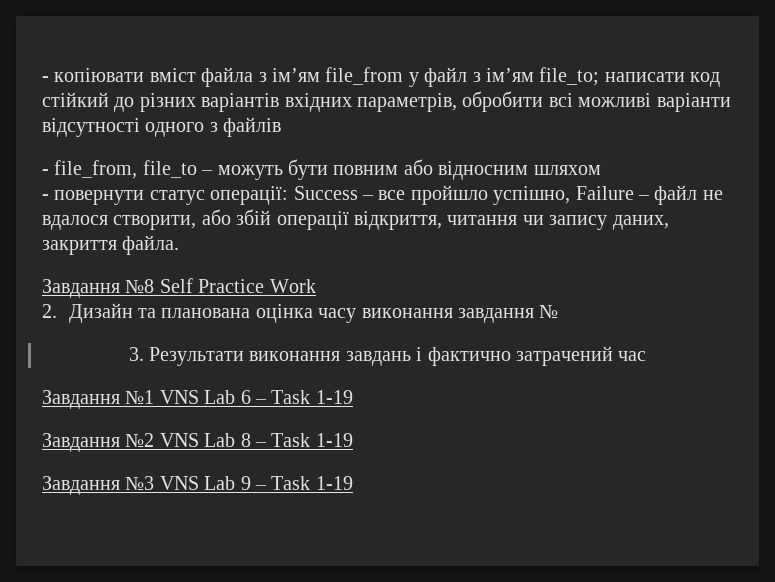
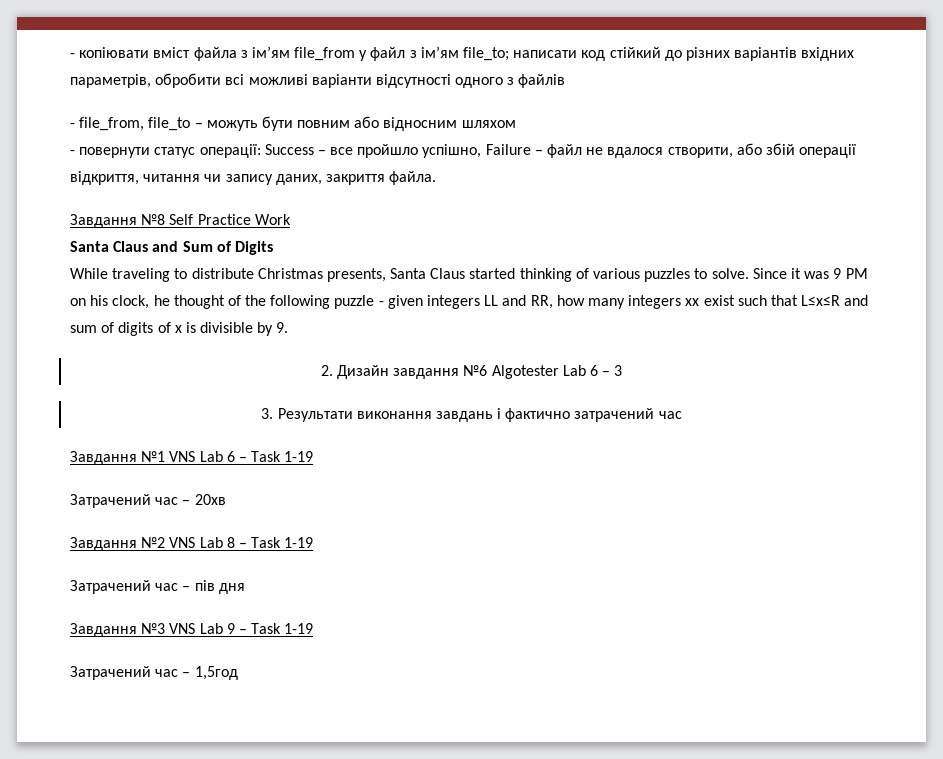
[42,303,559,323] 2. Дизайн та планована оцінка часу виконання завдання № -> [70,241,273,255] [70,268,868,282] [70,295,869,309] [70,322,289,336] [320,365,623,379] Santa Claus and Sum of Digits // While traveling to distribute Christmas presents, Santa Claus started thinking of various puzzles to solve. Since it was 9 PM on his clock, he thought of the following puzzle - given integers LL and RR, how many integers xx exist such that L≤x≤R and sum of digits of x is divisible by 9. // 2. Дизайн завдання №6 Algotester Lab 6 – 3
(353, 397) none -> [70,494,226,508] // Затрачений час – 20хв
(353, 440) none -> [70,580,245,594] // Затрачений час – пів дня
(353, 483) none -> [70,666,238,680] // Затрачений час – 1,5год

